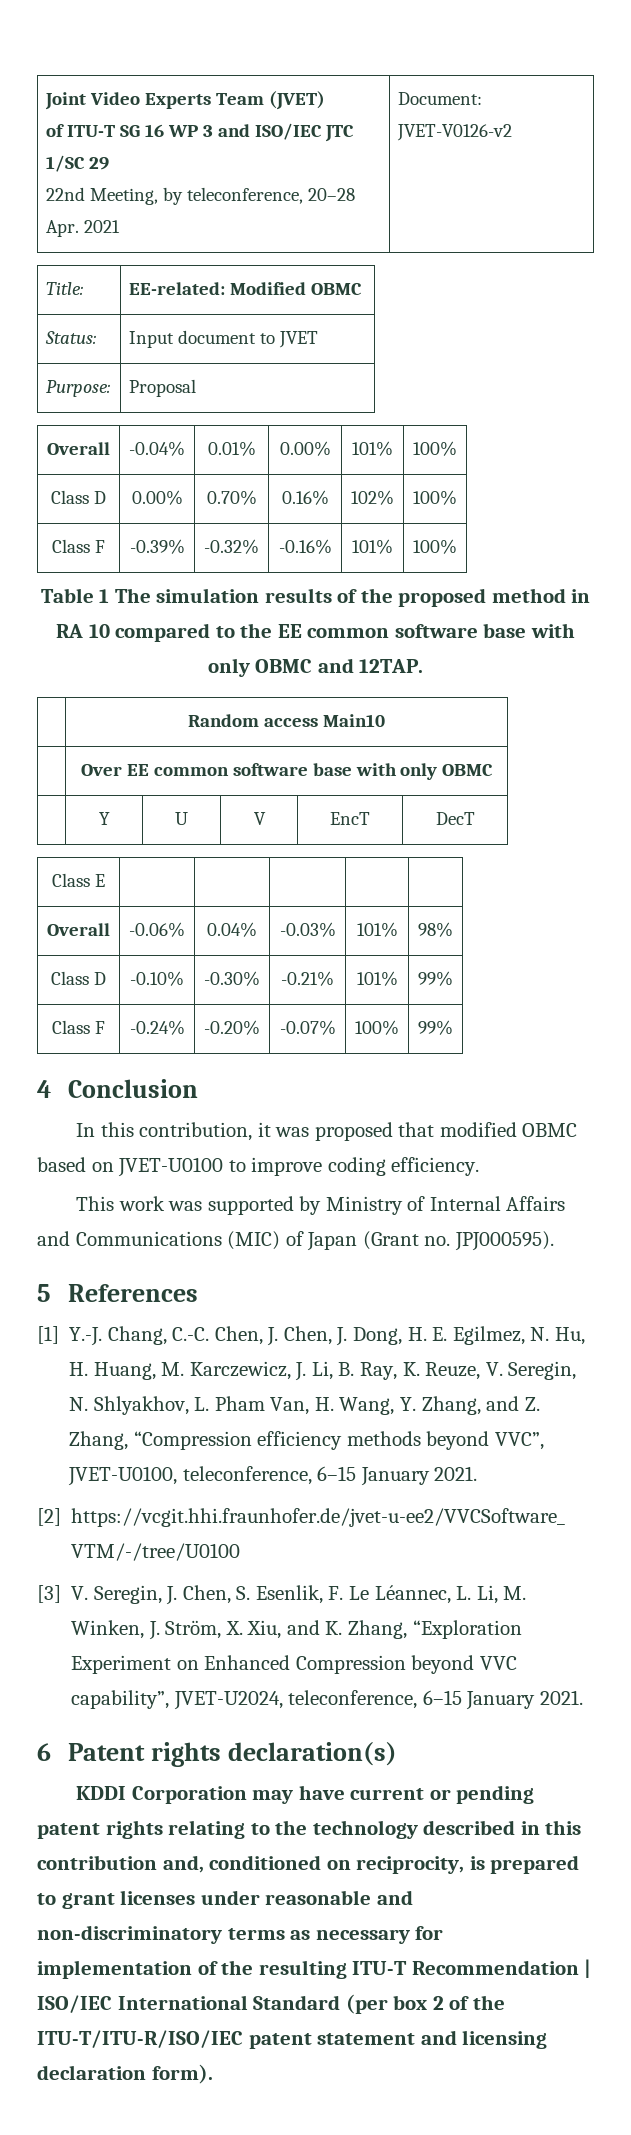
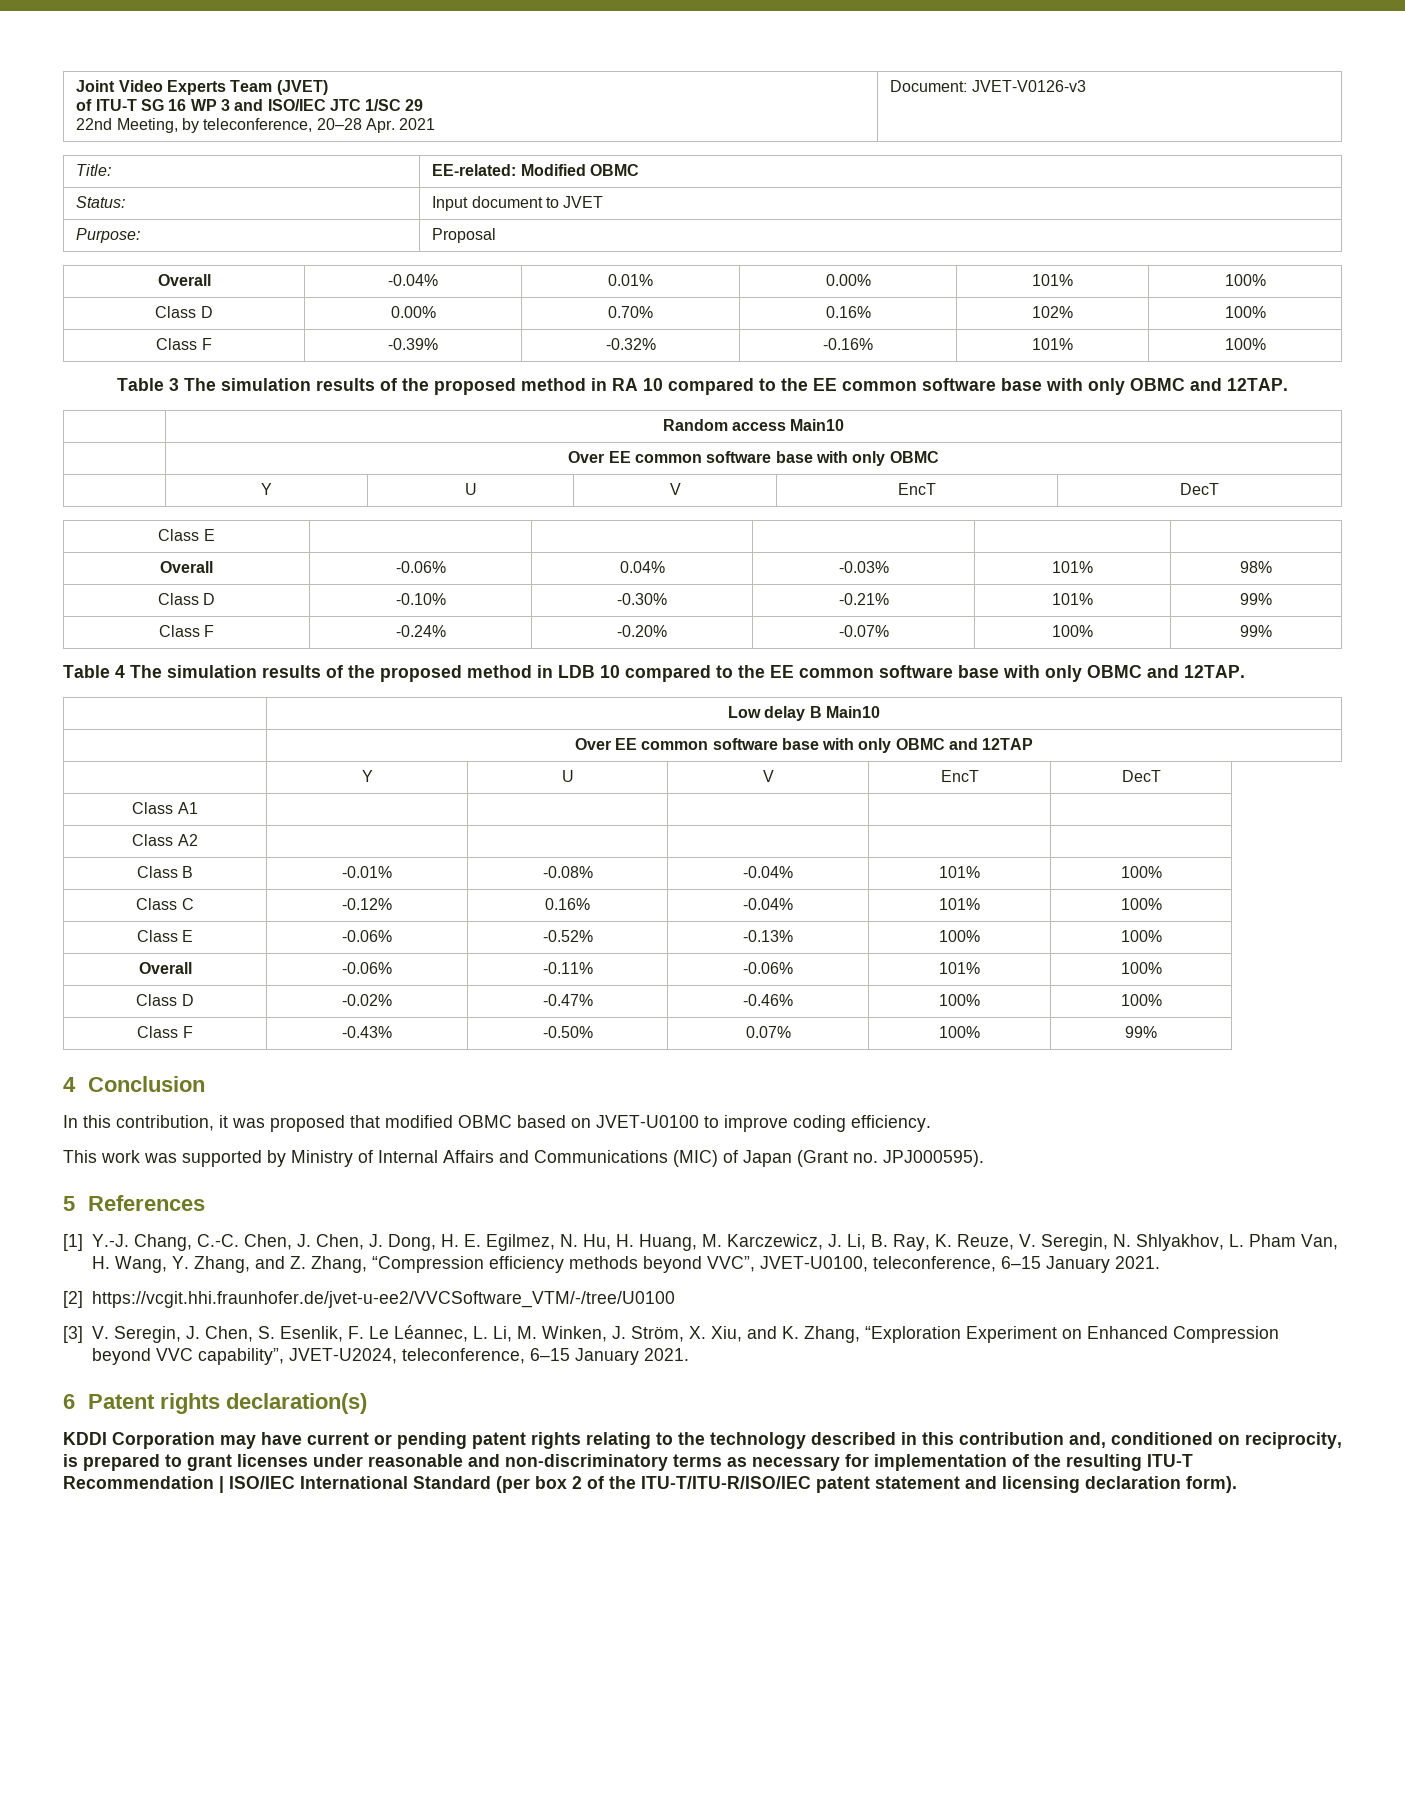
[397,124,513,141] JVET-V0126-v2 -> [971,80,1086,92] JVET-V0126-v3
[99,589,110,603] 1 -> [169,378,179,391] 3
(453, 1027) none -> [63,665,1245,682] [728,706,880,721] [574,738,1034,753] [361,770,373,782] [561,770,574,782] [762,770,774,782] [940,770,979,782] [1121,770,1161,782] [132,802,198,814] [132,834,198,846] [136,866,194,878] [342,866,392,878] [542,866,593,878] [743,866,793,878] [939,866,980,878] [1120,866,1162,878] [136,898,194,910] [342,898,392,910] [545,898,590,910] [743,898,793,910] [939,898,980,910] [1120,898,1162,910] [136,930,194,942] [342,930,392,942] [542,930,593,942] [743,930,793,942] [939,930,980,942] [1120,930,1162,942] [138,962,192,974] [342,962,392,974] [542,962,593,974] [743,962,793,974] [939,962,980,974] [1120,962,1162,974] [136,994,194,1006] [342,994,392,1006] [542,994,593,1006] [743,994,793,1006] [939,994,980,1006] [1120,994,1162,1006] [137,1026,193,1038] [342,1026,392,1038] [542,1026,593,1038] [745,1026,791,1038] [939,1026,980,1038] [1124,1026,1157,1038] // Table 4 The simulation results of the proposed method in LDB 10 compared to the EE common software base with only OBMC and 12TAP. // | Low delay B Main10 // | Over EE common software base with only OBMC and 12TAP // | Y | U | V | EncT | DecT // Class A1 | | | | | // Class A2 | | | | | // Class B | -0.01% | -0.08% | -0.04% | 101% | 100% // Class C | -0.12% | 0.16% | -0.04% | 101% | 100% // Class E | -0.06% | -0.52% | -0.13% | 100% | 100% // Overall | -0.06% | -0.11% | -0.06% | 101% | 100% // Class D | -0.02% | -0.47% | -0.46% | 100% | 100% // Class F | -0.43% | -0.50% | 0.07% | 100% | 99%

